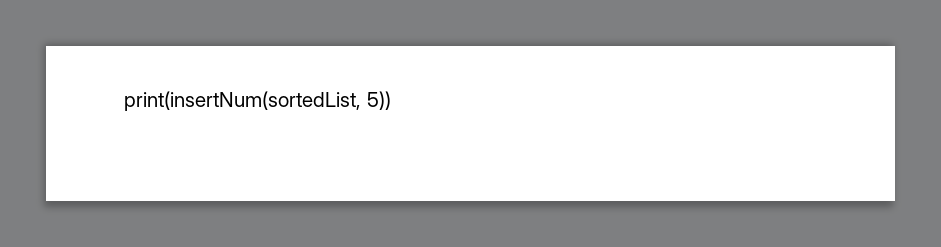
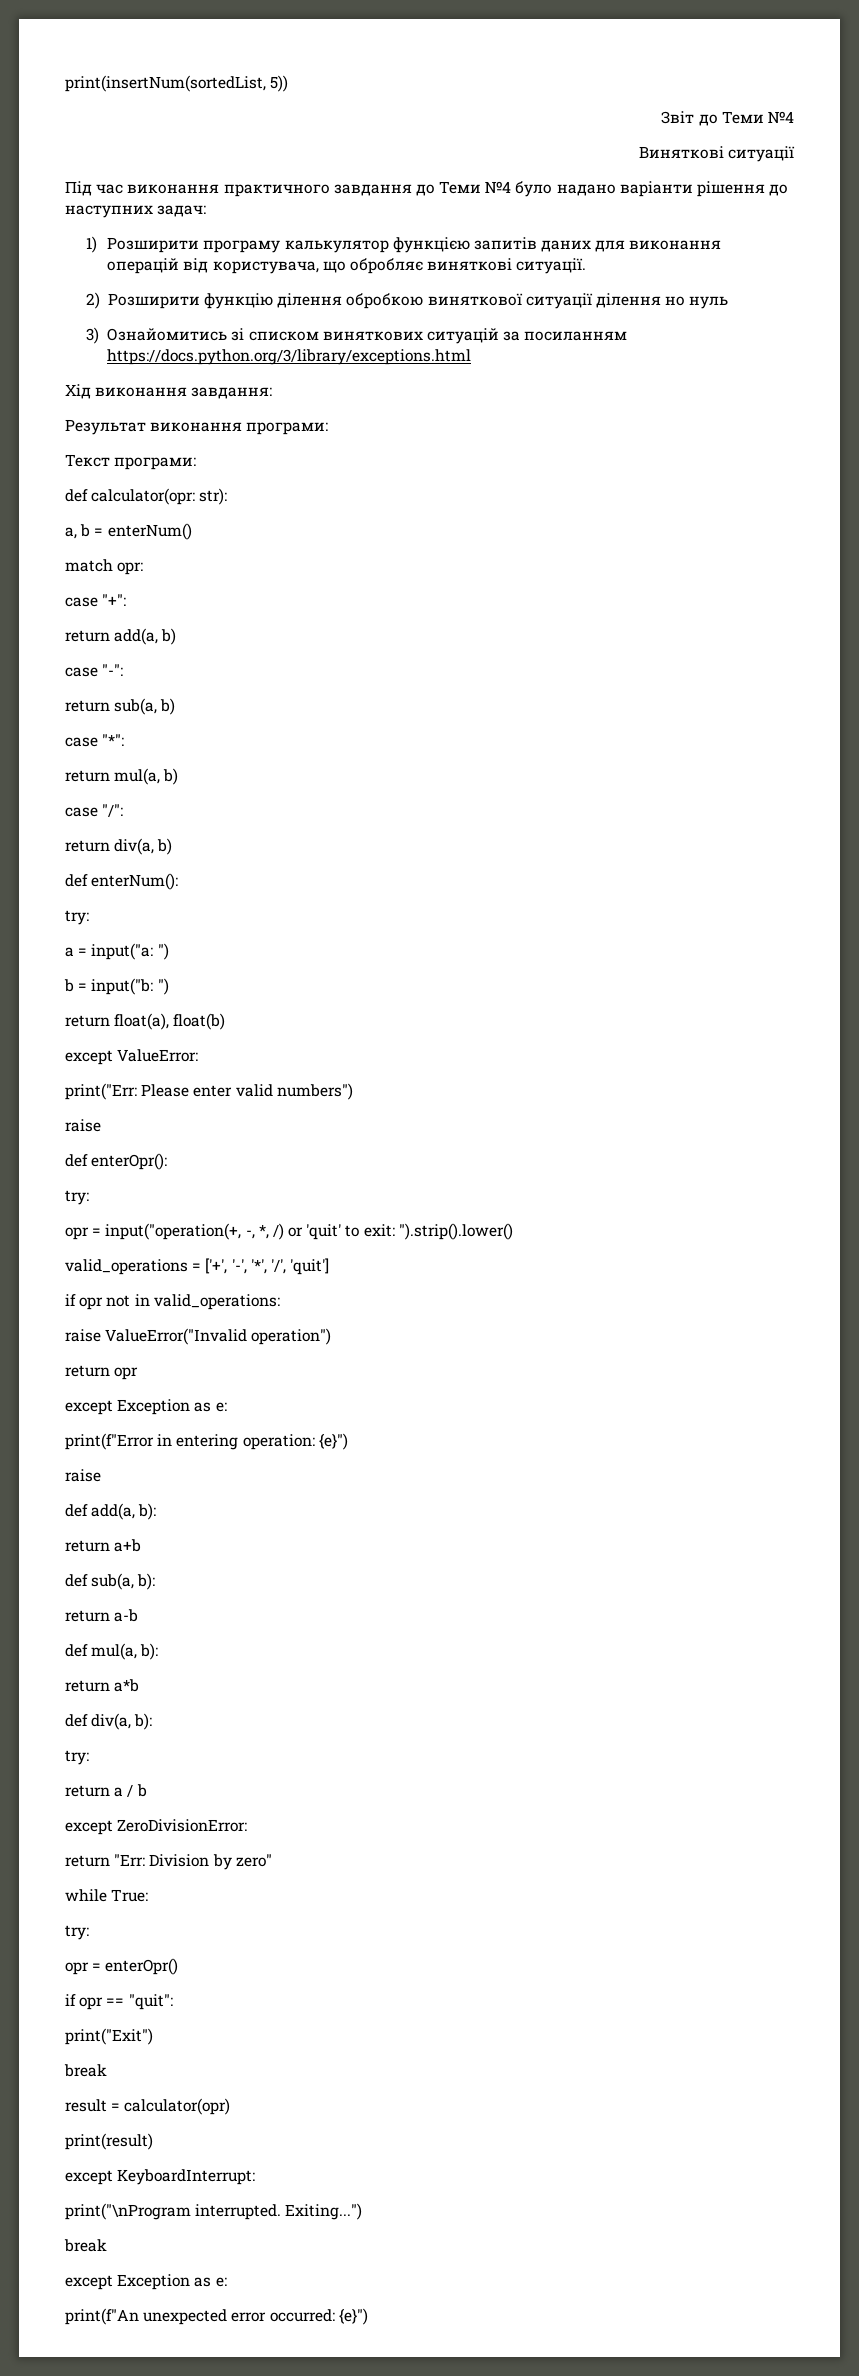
(391, 100) none -> [661,111,794,126] [638,146,795,162] [65,181,789,197] [65,205,207,218] [86,236,722,253] [107,258,587,274] [86,292,729,309] [86,327,628,344] [107,349,472,365] [65,384,273,399] [65,419,329,435] [65,454,197,470] [65,488,228,505] [65,523,192,540] [65,559,144,575] [65,594,127,607] [65,628,177,645] [65,664,124,677] [65,698,176,715] [65,734,125,747] [65,768,179,785] [65,804,124,817] [65,838,173,855] [65,873,179,890] [65,910,89,925] [65,943,169,960] [64,978,169,995] [65,1013,226,1030] [65,1049,199,1065] [65,1083,353,1100] [65,1119,101,1132] [65,1153,168,1170] [65,1190,89,1205] [65,1223,513,1240] [65,1258,330,1275] [65,1294,280,1310] [65,1328,332,1345] [65,1365,139,1380] [65,1399,227,1415] [65,1433,348,1450] [65,1469,101,1482] [65,1503,157,1520] [65,1539,142,1552] [65,1573,156,1590] [65,1609,139,1622] [65,1643,159,1660] [65,1679,140,1692] [65,1713,153,1730] [65,1750,89,1765] [65,1784,147,1797] [65,1819,248,1835] [65,1854,272,1870] [65,1889,149,1902] [65,1925,89,1940] [65,1958,179,1975] [65,1994,173,2010] [65,2028,153,2045] [64,2064,107,2077] [65,2098,231,2115] [65,2133,153,2150] [65,2169,256,2185] [65,2203,363,2220] [64,2239,107,2252] [65,2274,227,2290] [65,2308,368,2325] // Звіт до Теми №4 // Виняткові ситуації // Під час виконання практичного завдання до Теми №4 було надано варіанти рішення до наступних задач: // 1) Розширити програму калькулятор функцією запитів даних для виконання операцій від користувача, що обробляє виняткові ситуації. // 2) Розширити функцію ділення обробкою виняткової ситуації ділення но нуль // 3) Ознайомитись зі списком виняткових ситуацій за посиланням https://docs.python.org/3/library/exceptions.html // Хід виконання завдання: // Результат виконання програми: // Текст програми: // def calculator(opr: str): // a, b = enterNum() // match opr: // case "+": // return add(a, b) // case "-": // return sub(a, b) // case "*": // return mul(a, b) // case "/": // return div(a, b) // def enterNum(): // try: // a = input("a: ") // b = input("b: ") // return float(a), float(b) // except ValueError: // print("Err: Please enter valid numbers") // raise // def enterOpr(): // try: // opr = input("operation(+, -, *, /) or 'quit' to exit: ").strip().lower() // valid_operations = ['+', '-', '*', '/', 'quit'] // if opr not in valid_operations: // raise ValueError("Invalid operation") // return opr // except Exception as e: // print(f"Error in entering operation: {e}") // raise // def add(a, b): // return a+b // def sub(a, b): // return a-b // def mul(a, b): // return a*b // def div(a, b): // try: // return a / b // except ZeroDivisionError: // return "Err: Division by zero" // while True: // try: // opr = enterOpr() // if opr == "quit": // print("Exit") // break // result = calculator(opr) // print(result) // except KeyboardInterrupt: // print("\nProgram interrupted. Exiting...") // break // except Exception as e: // print(f"An unexpected error occurred: {e}")

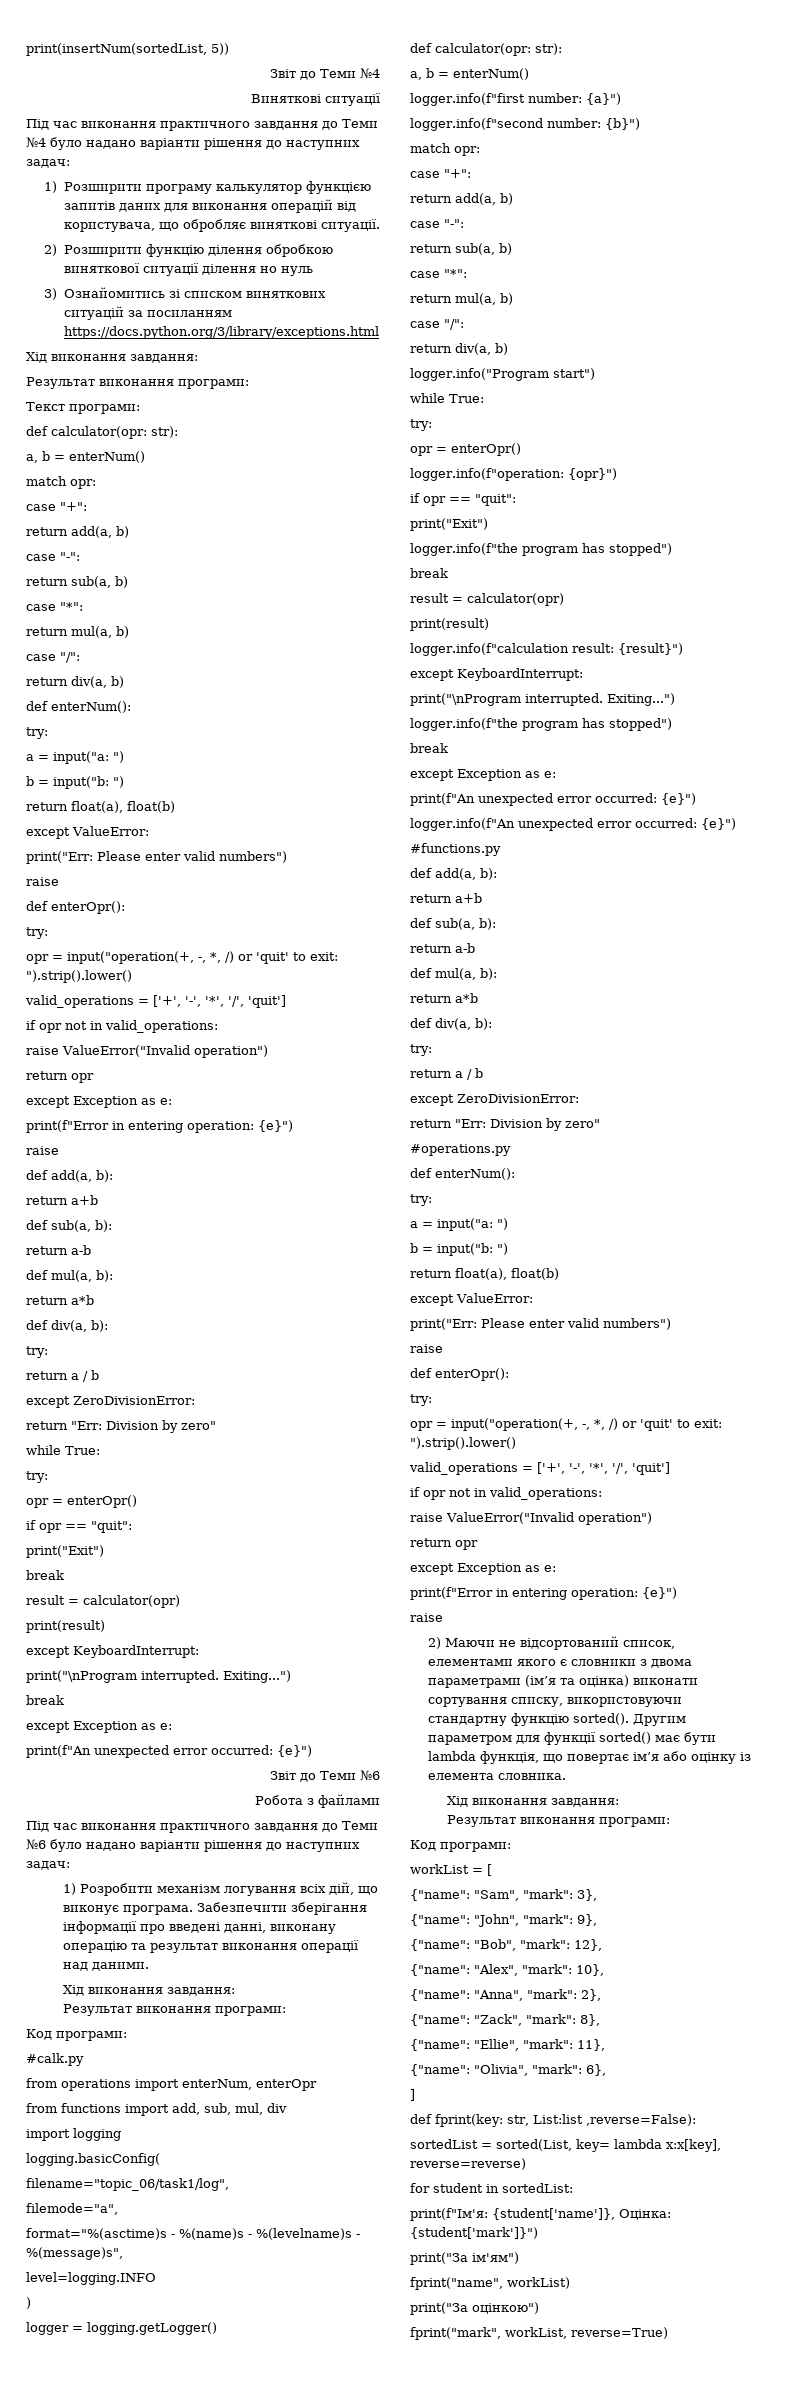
(368, 2316) none -> [270,1770,380,1782] [255,1794,380,1808] [26,1821,378,1833] [26,1839,360,1852] [26,1861,70,1870] [62,1882,378,1896] [62,1902,367,1915] [62,1921,336,1934] [62,1940,359,1953] [62,1962,149,1971] [62,1985,235,1996] [62,2004,286,2016] [26,2029,127,2041] [26,2053,84,2066] [26,2078,317,2091] [26,2103,287,2116] [26,2128,121,2141] [26,2153,160,2166] [26,2178,229,2191] [26,2203,118,2215] [26,2228,360,2240] [26,2247,123,2260] [26,2272,156,2285] [26,2297,31,2309] [26,2322,217,2335] [410,43,562,56] [410,68,529,80] [410,93,621,106] [410,118,640,131] [410,143,480,156] [410,169,471,178] [410,193,513,205] [410,219,464,228] [410,243,512,255] [410,269,467,278] [410,293,513,305] [410,319,464,330] [410,343,508,355] [410,368,595,381] [410,393,484,403] [410,419,432,431] [410,443,521,456] [410,468,617,481] [410,493,516,506] [410,518,488,531] [410,543,672,556] [410,568,448,578] [410,593,564,606] [410,618,489,631] [410,643,683,656] [410,668,583,681] [410,693,675,706] [410,718,672,731] [410,743,448,753] [410,769,556,781] [410,793,696,806] [410,818,736,831] [410,843,501,856] [410,868,497,880] [410,893,482,903] [410,918,496,930] [410,943,475,953] [410,968,497,980] [410,993,478,1003] [410,1018,492,1030] [410,1044,432,1056] [410,1068,483,1080] [410,1094,579,1106] [410,1118,600,1131] [410,1144,511,1156] [410,1168,515,1180] [410,1194,432,1206] [410,1218,508,1231] [410,1243,508,1256] [410,1268,559,1280] [410,1293,533,1306] [410,1318,671,1331] [410,1344,443,1353] [410,1368,509,1381] [410,1394,432,1406] [410,1418,722,1431] [410,1437,516,1450] [409,1462,670,1475] [410,1487,602,1500] [410,1512,652,1525] [410,1538,478,1550] [410,1563,556,1575] [410,1587,677,1600] [410,1613,443,1622] [428,1636,676,1650] [428,1659,693,1668] [428,1675,699,1688] [428,1697,683,1707] [428,1713,687,1726] [428,1732,717,1745] [428,1751,752,1764] [428,1773,567,1780] [446,1796,619,1807] [446,1815,670,1827] [410,1840,511,1852] [410,1864,492,1876] [410,1889,597,1901] [410,1914,597,1927] [410,1939,602,1951] [410,1964,604,1976] [410,1989,601,2001] [410,2014,600,2026] [410,2039,605,2051] [410,2064,606,2076] [410,2089,415,2101] [410,2114,696,2127] [410,2139,721,2152] [410,2158,526,2170] [410,2183,573,2193] [410,2208,671,2221] [410,2227,538,2239] [410,2252,519,2265] [410,2277,570,2290] [410,2302,539,2315] [410,2327,668,2340] // Звіт до Теми №6 // Робота з файлами // Під час виконання практичного завдання до Теми №6 було надано варіанти рішення до наступних задач: // 1) Розробити механізм логування всіх дій, що виконує програма. Забезпечити зберігання інформації про введені данні, виконану операцію та результат виконання операції над даними. // Хід виконання завдання: // Результат виконання програми: // Код програми: // #calk.py // from operations import enterNum, enterOpr // from functions import add, sub, mul, div // import logging // logging.basicConfig( // filename="topic_06/task1/log", // filemode="a", // format="%(asctime)s - %(name)s - %(levelname)s - %(message)s", // level=logging.INFO // ) // logger = logging.getLogger() // def calculator(opr: str): // a, b = enterNum() // logger.info(f"first number: {a}") // logger.info(f"second number: {b}") // match opr: // case "+": // return add(a, b) // case "-": // return sub(a, b) // case "*": // return mul(a, b) // case "/": // return div(a, b) // logger.info("Program start") // while True: // try: // opr = enterOpr() // logger.info(f"operation: {opr}") // if opr == "quit": // print("Exit") // logger.info(f"the program has stopped") // break // result = calculator(opr) // print(result) // logger.info(f"calculation result: {result}") // except KeyboardInterrupt: // print("\nProgram interrupted. Exiting...") // logger.info(f"the program has stopped") // break // except Exception as e: // print(f"An unexpected error occurred: {e}") // logger.info(f"An unexpected error occurred: {e}") // #functions.py // def add(a, b): // return a+b // def sub(a, b): // return a-b // def mul(a, b): // return a*b // def div(a, b): // try: // return a / b // except ZeroDivisionError: // return "Err: Division by zero" // #operations.py // def enterNum(): // try: // a = input("a: ") // b = input("b: ") // return float(a), float(b) // except ValueError: // print("Err: Please enter valid numbers") // raise // def enterOpr(): // try: // opr = input("operation(+, -, *, /) or 'quit' to exit: ").strip().lower() // valid_operations = ['+', '-', '*', '/', 'quit'] // if opr not in valid_operations: // raise ValueError("Invalid operation") // return opr // except Exception as e: // print(f"Error in entering operation: {e}") // raise // 2) Маючи не відсортований список, елементами якого є словники з двома параметрами (ім’я та оцінка) виконати сортування списку, використовуючи стандартну функцію sorted(). Другим параметром для функції sorted() має бути lambda функція, що повертає ім’я або оцінку із елемента словника. // Хід виконання завдання: // Результат виконання програми: // Код програми: // workList = [ // {"name": "Sam", "mark": 3}, // {"name": "John", "mark": 9}, // {"name": "Bob", "mark": 12}, // {"name": "Alex", "mark": 10}, // {"name": "Anna", "mark": 2}, // {"name": "Zack", "mark": 8}, // {"name": "Ellie", "mark": 11}, // {"name": "Olivia", "mark": 6}, // ] // def fprint(key: str, List:list ,reverse=False): // sortedList = sorted(List, key= lambda x:x[key], reverse=reverse) // for student in sortedList: // print(f"Ім'я: {student['name']}, Оцінка: {student['mark']}") // print("За ім'ям") // fprint("name", workList) // print("За оцінкою") // fprint("mark", workList, reverse=True)

